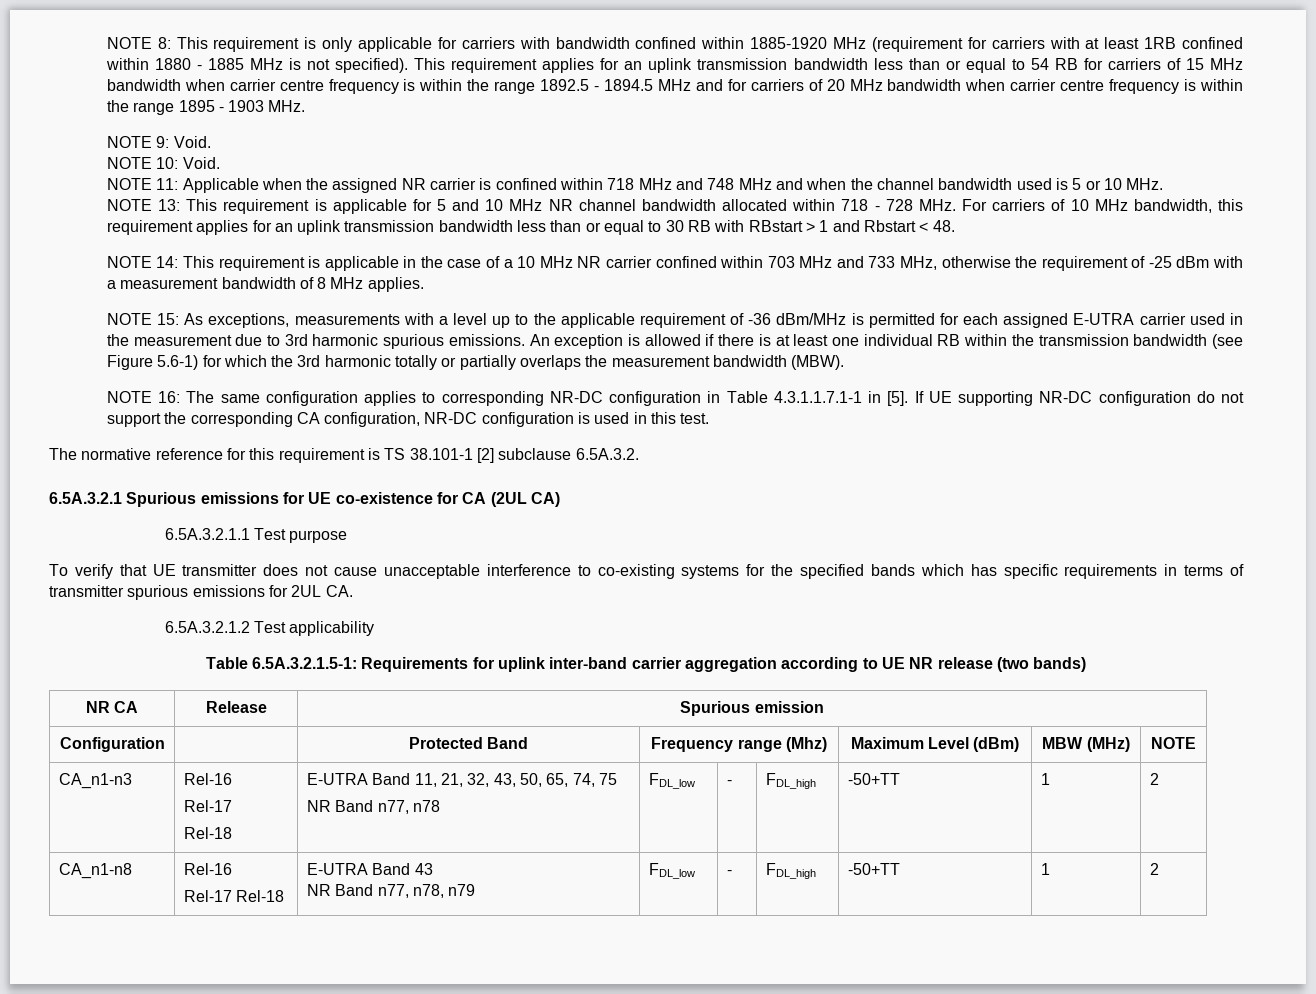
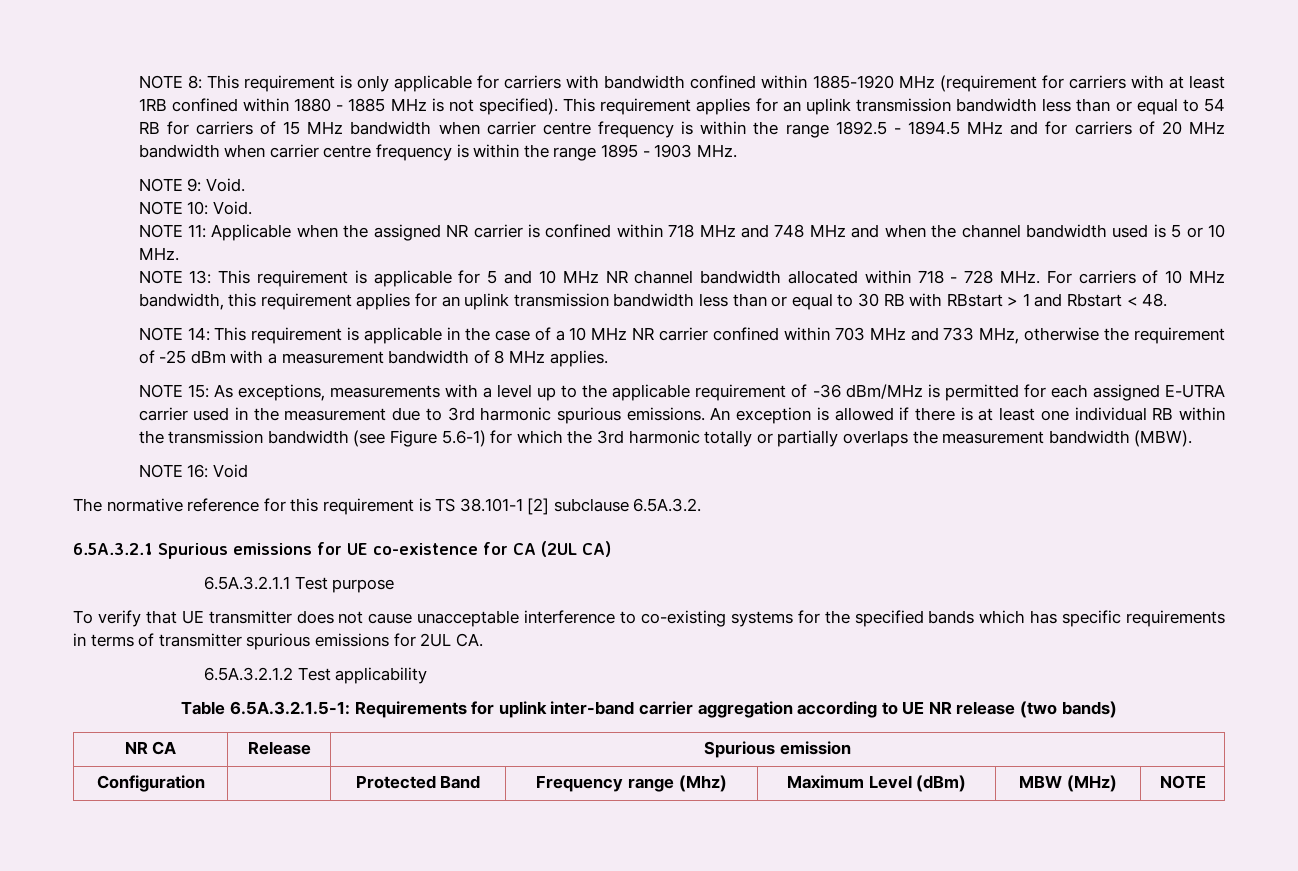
[186,391,1244,406] [106,412,710,427] The same configuration applies to corresponding NR-DC configuration in Table 4.3.1.1.7.1-1 in [5]. If UE supporting NR-DC configuration do not support the corresponding CA configuration, NR-DC configuration is used in this test. -> [212,464,248,478] Void
[58,773,132,789] [183,773,232,785] [183,800,232,812] [183,827,232,839] [306,773,617,787] [306,800,440,814] [648,773,695,789] [726,780,732,785] [765,773,816,789] [847,773,900,785] [1040,773,1050,785] [1149,773,1159,785] [58,863,132,879] [183,863,232,875] [183,890,285,902] [306,863,433,875] [306,884,476,898] [648,863,695,879] [726,870,732,875] [765,863,816,879] [847,863,900,875] [1040,863,1050,875] [1149,863,1159,875] // CA_n1-n3 | Rel-16 // Rel-17 // Rel-18 | E-UTRA Band 11, 21, 32, 43, 50, 65, 74, 75 // NR Band n77, n78 | FDL_low | - | FDL_high | -50+TT | 1 | 2 // CA_n1-n8 | Rel-16 // Rel-17 Rel-18 | E-UTRA Band 43 // NR Band n77, n78, n79 | FDL_low | - | FDL_high | -50+TT | 1 | 2 -> (1206, 782) none

